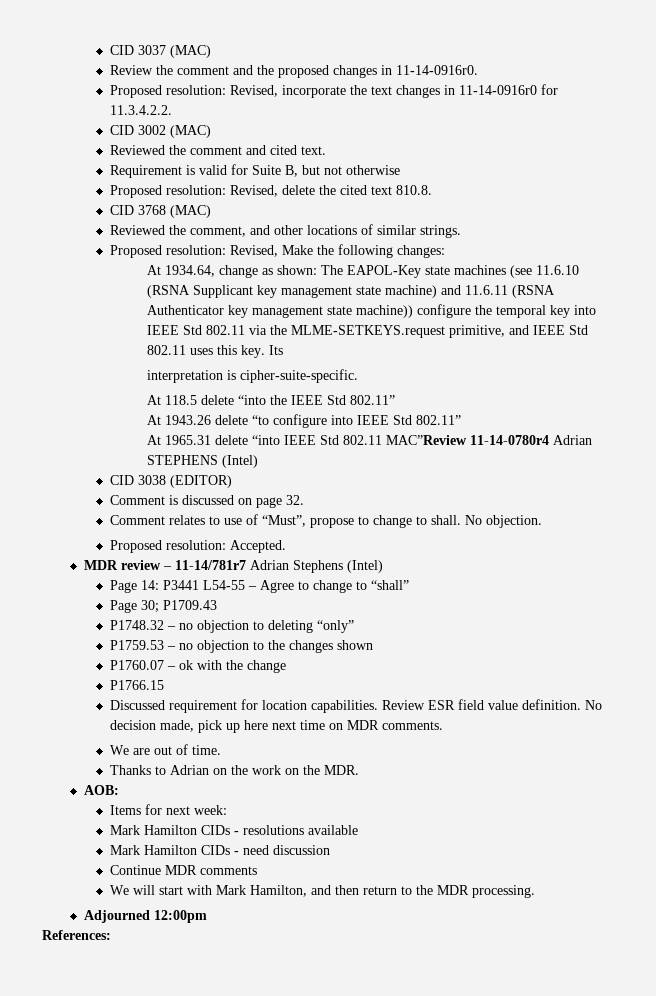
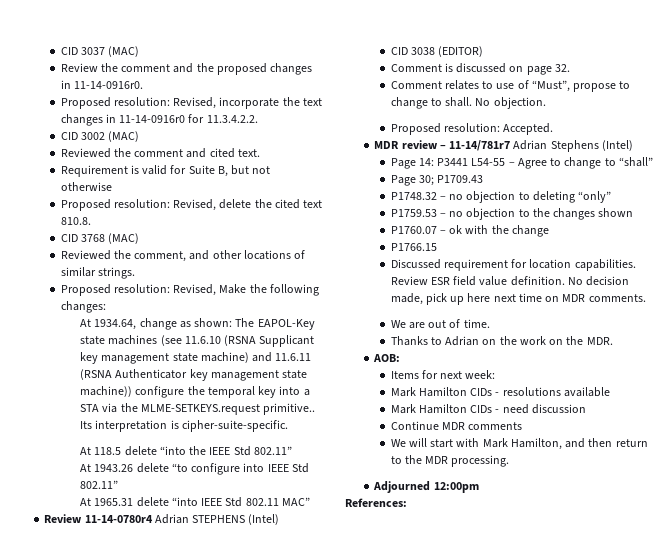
[146,325,588,338] [146,345,265,358] IEEE Std 802.11 via the MLME-SETKEYS.request primitive, and IEEE Std 802.11 uses this key. -> [303,389,310,396] [80,403,316,415] a STA via the MLME-SETKEYS.request primitive..
(283, 350) // -> (93, 425) none
[385,435,467,445] MAC”Review -> [281,497,310,506] [44,514,83,523] MAC” // Review

